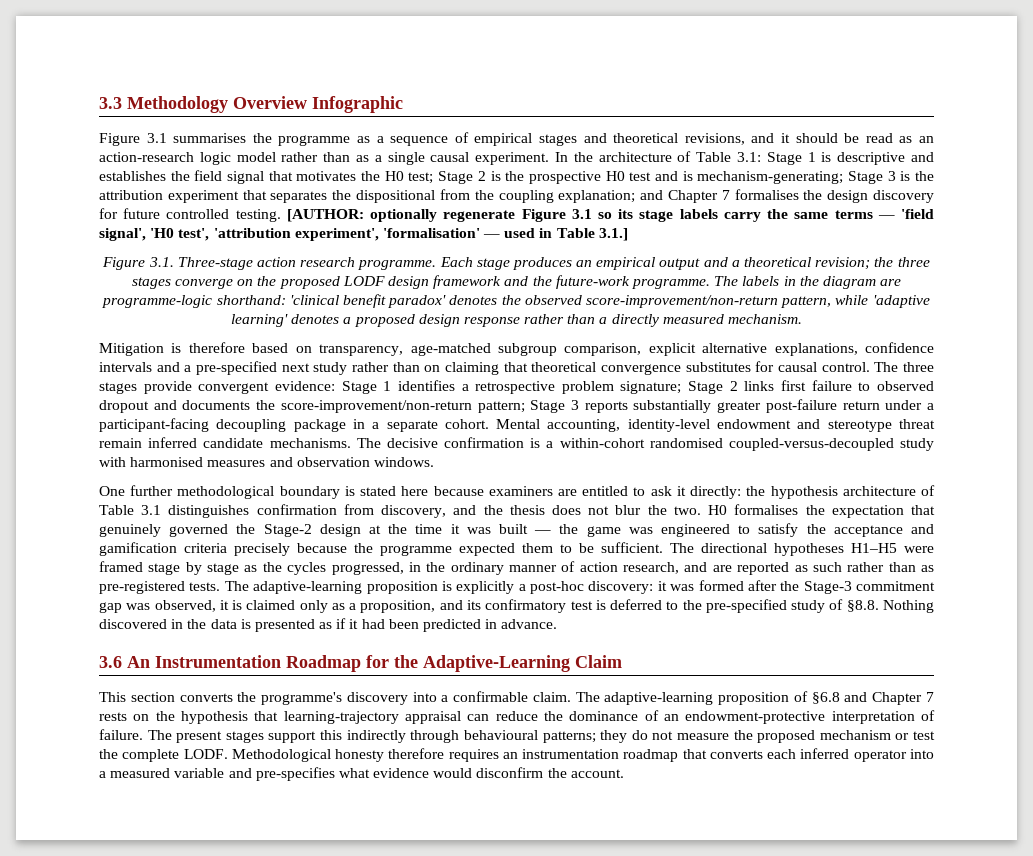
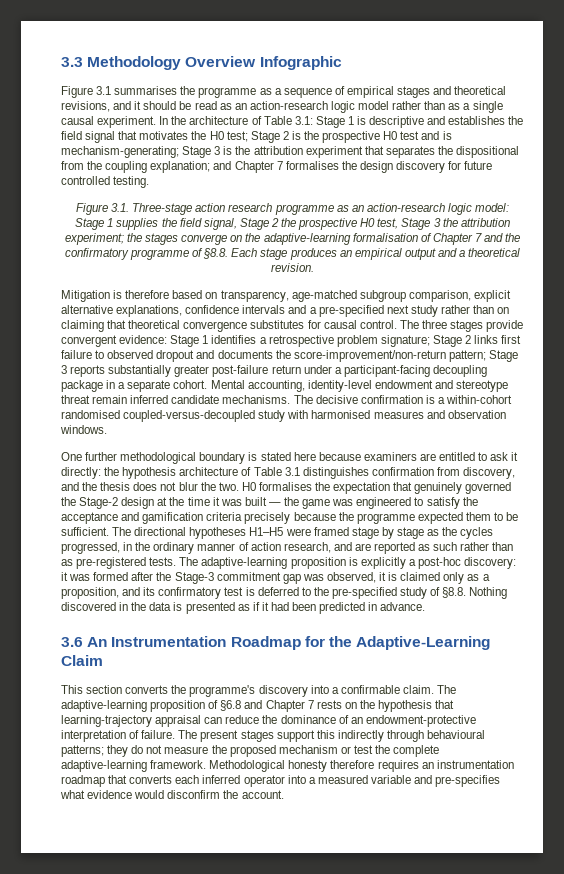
[286,209,934,222] [99,228,628,241] [AUTHOR: optionally regenerate Figure 3.1 so its stage labels carry the same terms — 'field signal', 'H0 test', 'attribution experiment', 'formalisation' — used in Table 3.1.] -> (150, 182) none
[358,260,437,270] programme. -> [274,203,510,215] [75,218,510,230] [64,233,521,245] [64,248,229,260] programme as an action-research logic model: Stage 1 supplies the field signal, Stage 2 the prospective H0 test, Stage 3 the attribution experiment; the stages converge on the adaptive-learning formalisation of Chapter 7 and the confirmatory programme of §8.8.
[815,257,930,270] [131,275,902,289] [102,294,930,308] [230,314,803,327] revision; the three stages converge on the proposed LODF design framework and the future-work programme. The labels in the diagram are programme-logic shorthand: 'clinical benefit paradox' denotes the observed score-improvement/non-return pattern, while 'adaptive learning' denotes a proposed design response rather than a directly measured mechanism. -> [271,263,314,272] revision.
[183,749,228,759] LODF. -> [61,760,207,772] adaptive-learning framework.

